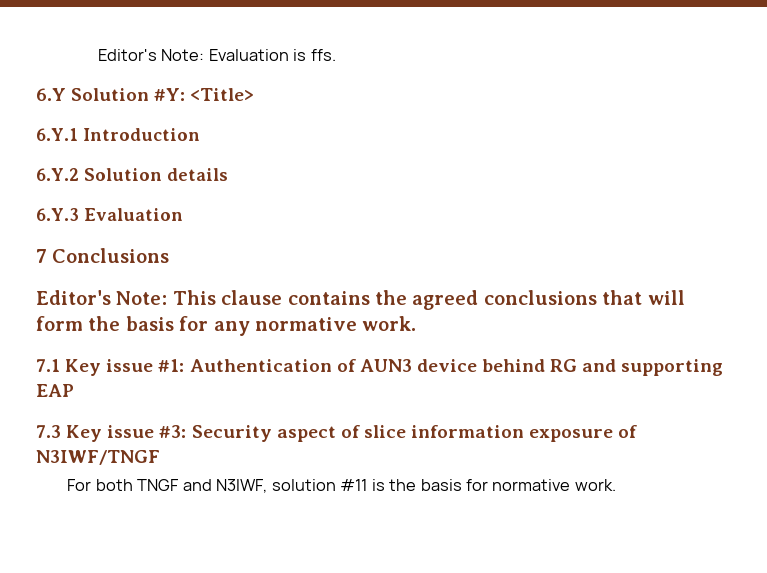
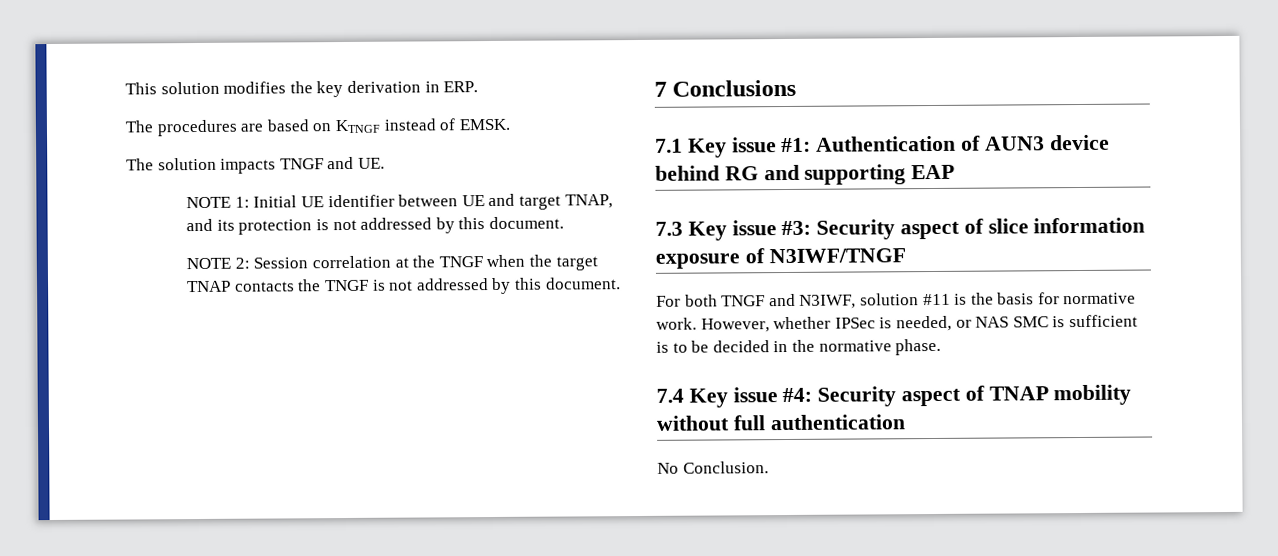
[97,49,336,61] [36,88,255,101] [36,128,200,141] [36,168,228,181] [36,208,183,221] [36,248,170,263] [36,290,685,310] [36,316,417,336] Editor's Note: Evaluation is ffs. // 6.Y Solution #Y: <Title> // 6.Y.1 Introduction // 6.Y.2 Solution details // 6.Y.3 Evaluation // 7 Conclusions // Editor's Note: This clause contains the agreed conclusions that will form the basis for any normative work. -> [125,80,479,98] [125,118,510,137] [126,156,385,174] [186,193,613,210] [186,216,565,235] [186,254,598,271] [187,277,621,295] [654,79,797,97] This solution modifies the key derivation in ERP. // The procedures are based on KTNGF instead of EMSK. // The solution impacts TNGF and UE. // NOTE 1: Initial UE identifier between UE and target TNAP, and its protection is not addressed by this document. // NOTE 2: Session correlation at the TNGF when the target TNAP contacts the TNGF is not addressed by this document. // 7 Conclusions
(616, 485) none -> [700,314,1138,333] [656,338,942,356] [656,384,1132,408] [656,414,906,431] [657,461,769,474] However, whether IPSec is needed, or NAS SMC is sufficient is to be decided in the normative phase. // 7.4 Key issue #4: Security aspect of TNAP mobility without full authentication // No Conclusion.

